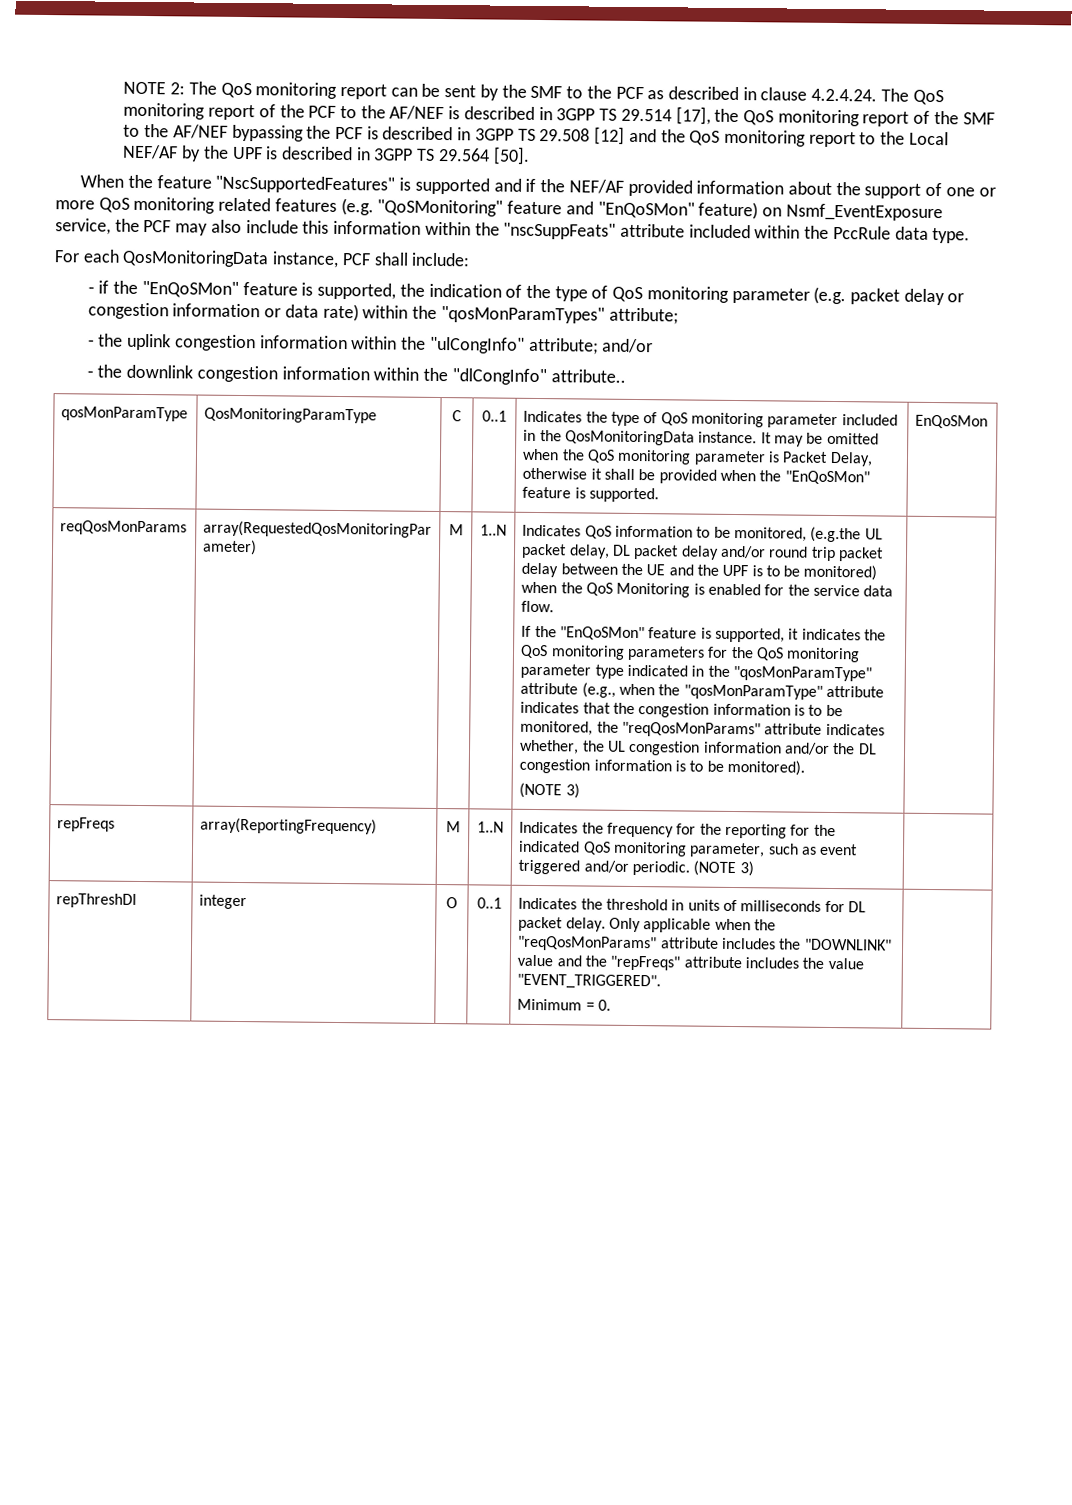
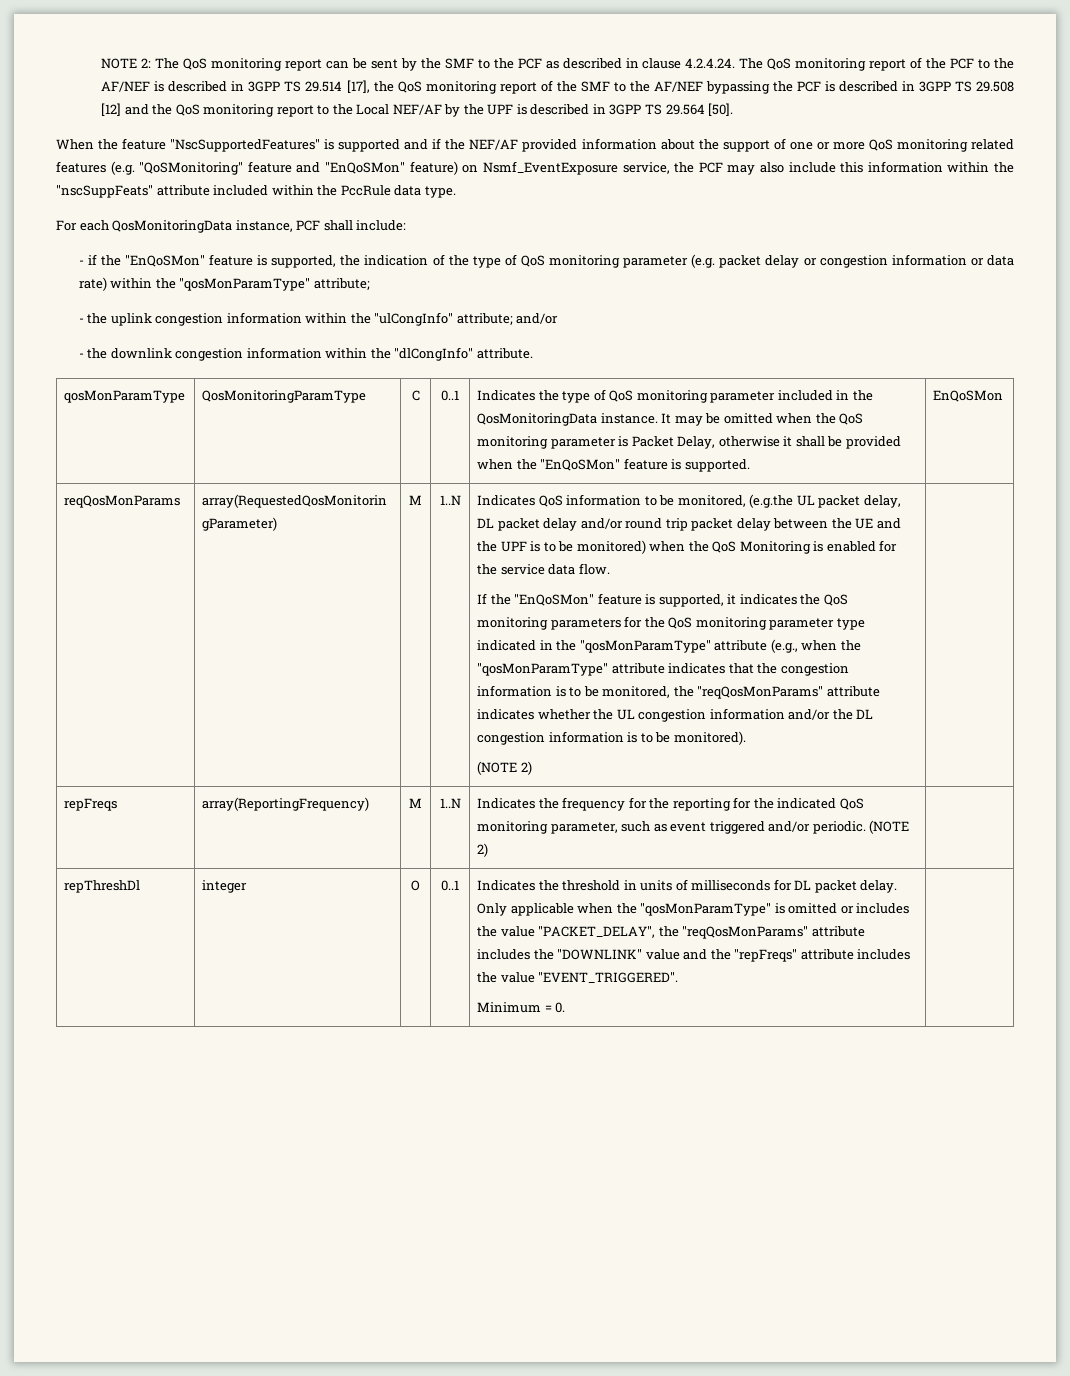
[440,306,605,324] "qosMonParamTypes" -> [179,278,311,291] "qosMonParamType"
[550,369,626,383] attribute.. -> [476,348,533,359] attribute.
[519,739,580,755] whether, -> [537,709,591,720] whether
[565,783,580,799] 3) -> [520,761,532,775] 2)
[739,861,754,877] 3) -> [477,843,489,857] 2)
(776, 925) none -> [640,903,910,916] [477,926,679,938] "qosMonParamType" is omitted or includes the value "PACKET_DELAY", the

